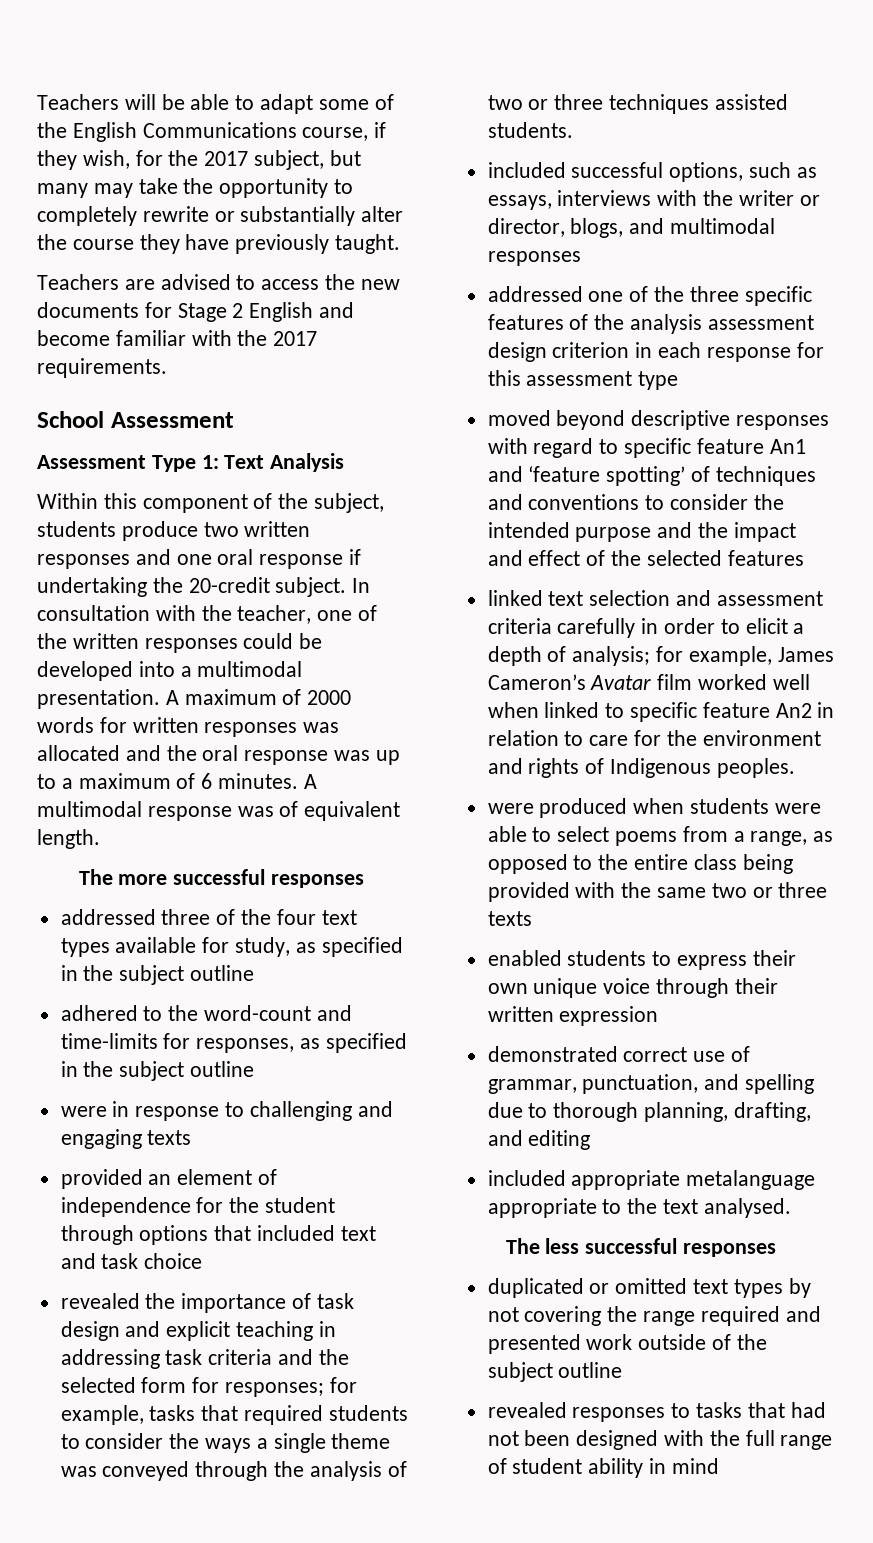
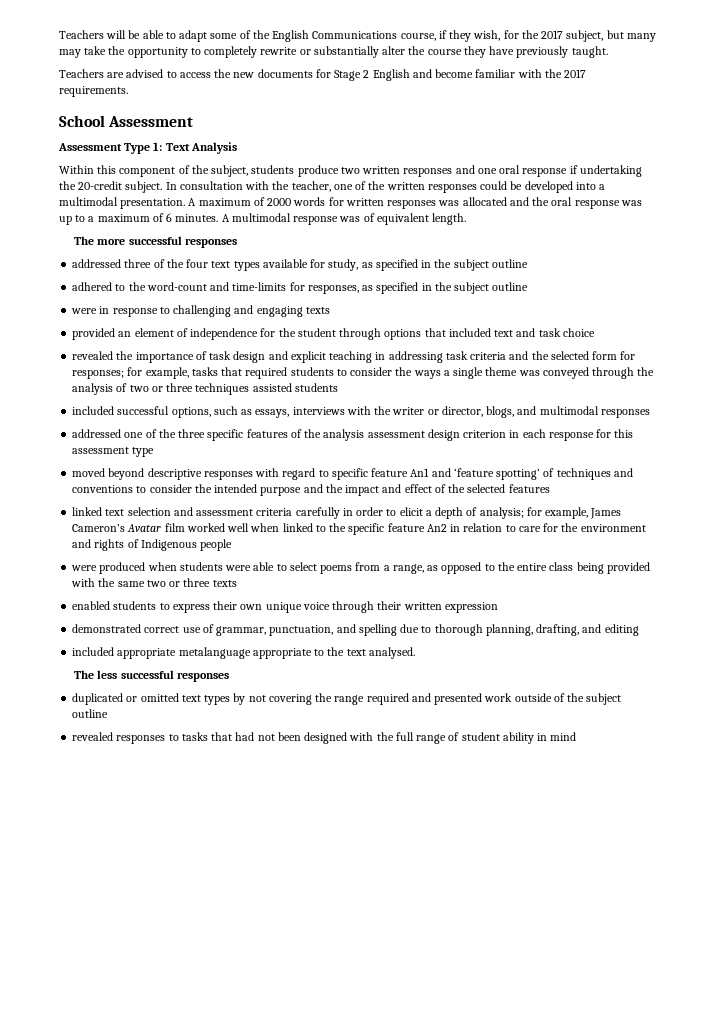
[487,122,573,138] students. -> [294,383,338,392] students
(625, 710) none -> [329,523,347,532] the
[716,758,795,778] peoples. -> [200,539,233,551] people

